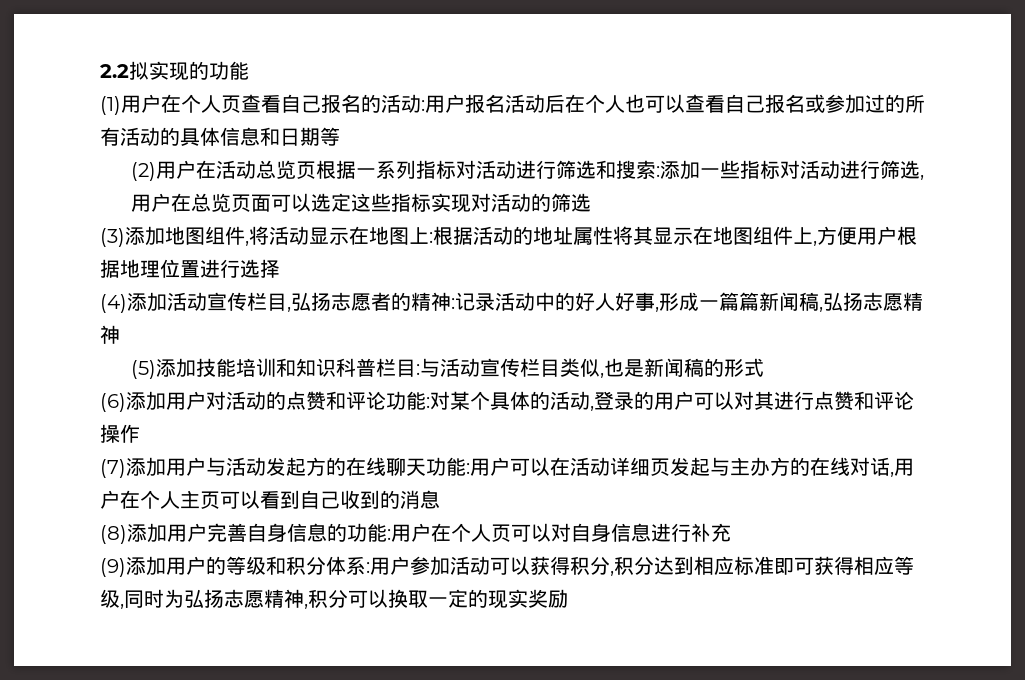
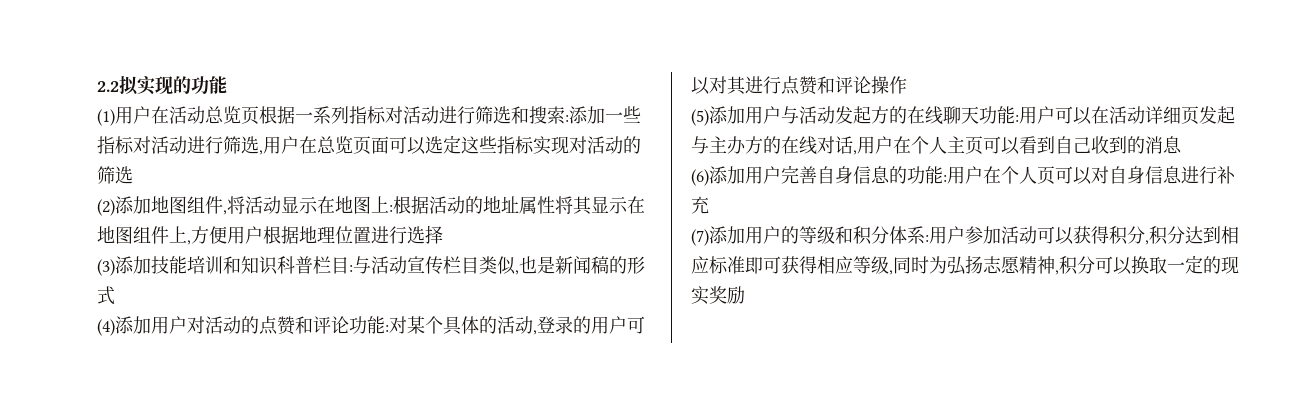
[181,94,925,114] [100,127,340,146] [130,160,216,181] 个人页查看自己报名的活动:用户报名活动后在个人也可以查看自己报名或参加过的所有活动的具体信息和日期等 // (2)用户在 -> (169, 115) none
[100,228,125,247] (3) -> [97,199,115,216] (2)
[100,292,923,313] [100,325,120,344] [130,360,156,379] (4)添加活动宣传栏目,弘扬志愿者的精神:记录活动中的好人好事,形成一篇篇新闻稿,弘扬志愿精神 // (5) -> [97,259,115,276] (3)
[100,393,126,412] (6) -> [97,319,115,336] (4)
[100,459,126,478] (7) -> [691,109,709,126] (5)
[100,525,127,544] (8) -> [691,169,709,186] (6)
[100,558,126,577] (9) -> [691,229,709,246] (7)

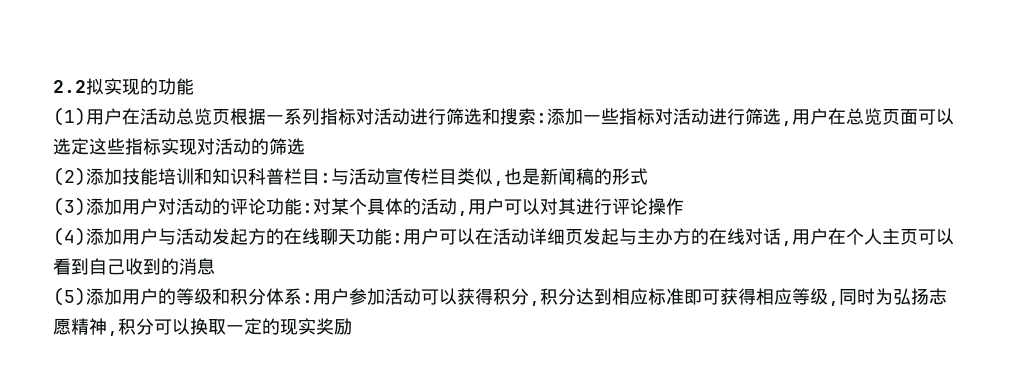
[151,196,645,215] [97,225,443,245] [97,256,151,276] 地图组件,将活动显示在地图上:根据活动的地址属性将其显示在地图组件上,方便用户根据地理位置进行选择 // (3)添加 -> (122, 176) none
[97,319,115,336] (4) -> [53,197,86,216] (3)
[259,316,313,335] 点赞和 -> (230, 206) none
[537,316,591,334] 登录的 -> (468, 213) none
[781,76,835,95] 点赞和 -> (612, 206) none
[691,109,709,126] (5) -> [53,227,86,246] (4)
[691,165,1235,186] [691,196,709,214] [691,229,709,246] (6)添加用户完善自身信息的功能:用户在个人页可以对自身信息进行补充 // (7) -> [53,287,86,306] (5)

